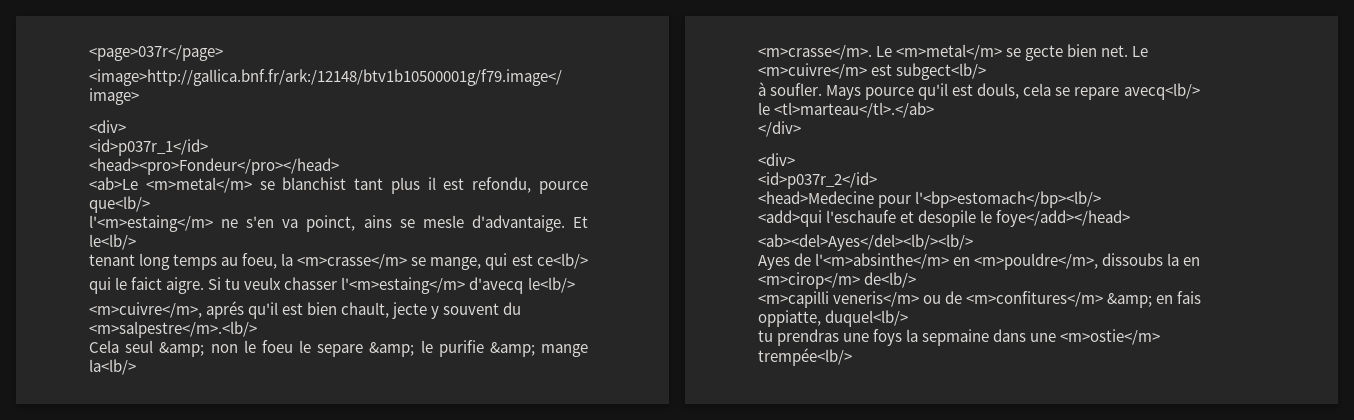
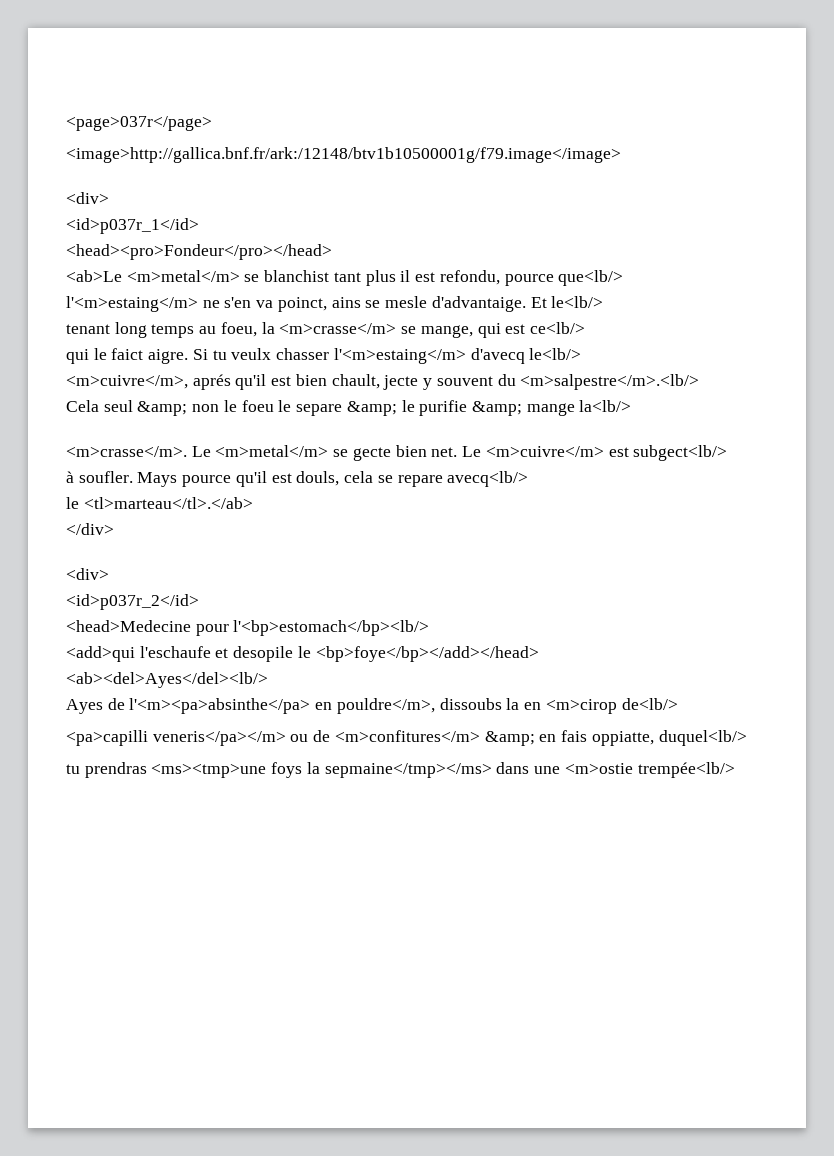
[996,210,1131,227] [758,234,973,251] foye</add></head> // <ab><del>Ayes</del><lb/><lb/> -> [315,646,539,662] [66,672,268,688] <bp>foye</bp></add></head> // <ab><del>Ayes</del><lb/>
[815,253,1099,270] l'<m>absinthe</m> en <m>pouldre</m>, -> [129,698,435,714] l'<m><pa>absinthe</pa> en pouldre</m>,
[758,272,860,289] <m>cirop</m> -> [545,699,617,714] <m>cirop
[758,291,920,308] <m>capilli veneris</m> -> [66,730,286,746] <pa>capilli veneris</pa></m>
[843,333,870,342] une -> [151,763,267,778] <ms><tmp>une
[922,329,990,346] sepmaine -> [324,763,492,778] sepmaine</tmp></ms>
[1060,329,1161,345] <m>ostie</m> -> [564,763,633,774] <m>ostie

